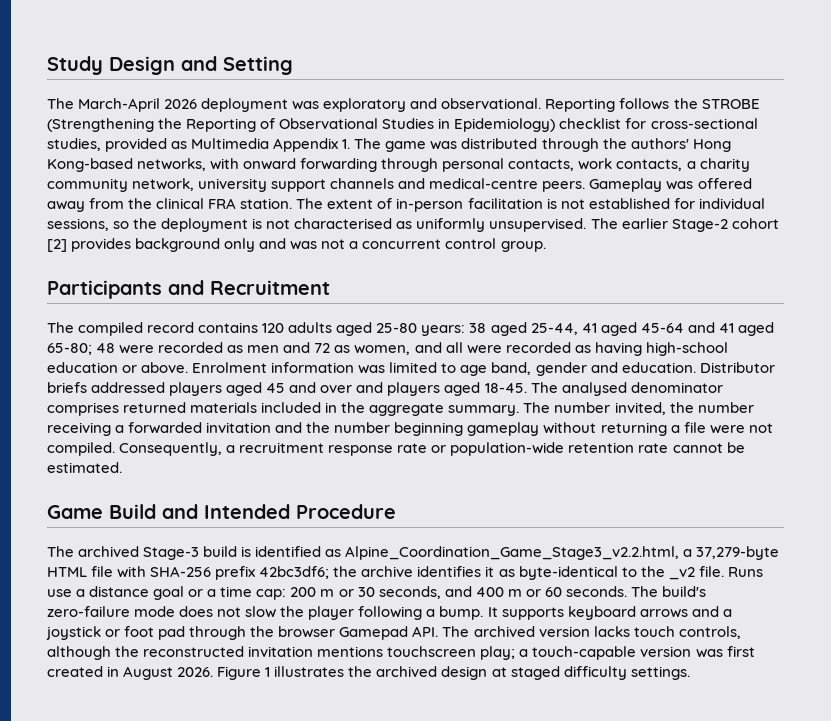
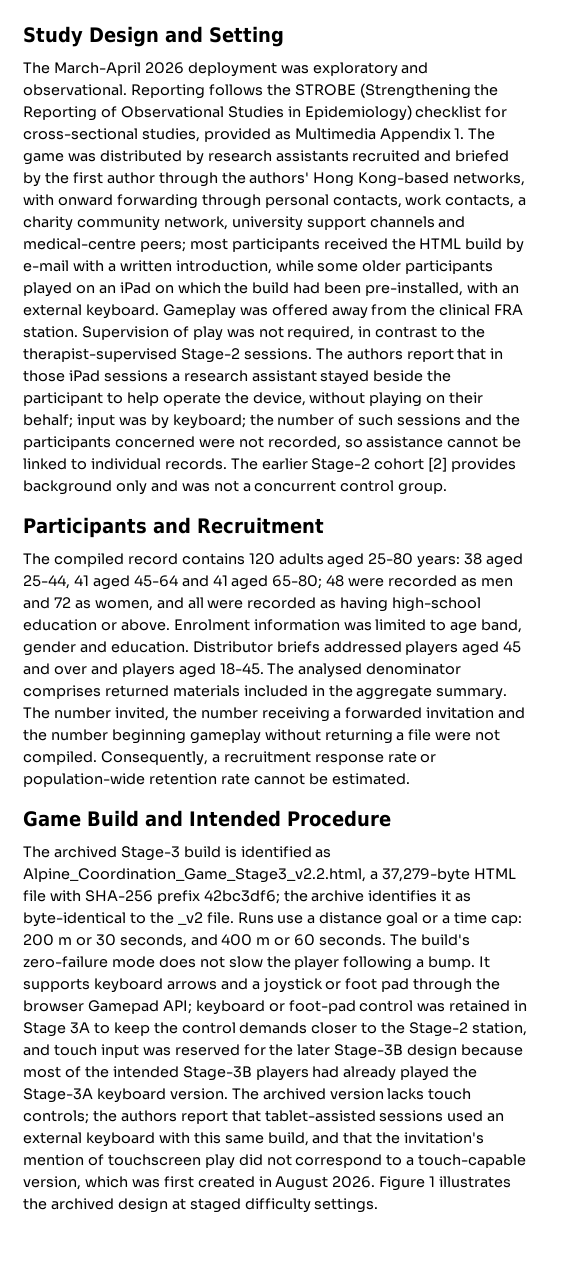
(538, 143) none -> [185,150,510,165] [23,172,155,187] by research assistants recruited and briefed by the first author
[542,181,586,192] peers. -> [139,238,525,253] [23,260,494,274] [23,282,519,297] [23,304,159,319] peers; most participants received the HTML build by e-mail with a written introduction, while some older participants played on an iPad on which the build had been pre-installed, with an external keyboard.
[296,198,765,212] [47,218,587,232] The extent of in-person facilitation is not established for individual sessions, so the deployment is not characterised as uniformly unsupervised. -> [81,326,486,341] [23,348,504,363] [23,370,452,385] [23,392,484,407] [23,414,521,429] [23,436,522,450] [23,458,227,470] Supervision of play was not required, in contrast to the therapist-supervised Stage-2 sessions. The authors report that in those iPad sessions a research assistant stayed beside the participant to help operate the device, without playing on their behalf; input was by keyboard; the number of such sessions and the participants concerned were not recorded, so assistance cannot be linked to individual records.
[412,626,439,637] API. -> [162,1000,528,1015] [23,1022,528,1037] [23,1044,524,1059] [23,1066,478,1081] [23,1088,228,1103] API; keyboard or foot-pad control was retained in Stage 3A to keep the control demands closer to the Stage-2 station, and touch input was reserved for the later Stage-3B design because most of the intended Stage-3B players had already played the Stage-3A keyboard version.
[678,626,741,639] [47,646,692,660] controls, although the reconstructed invitation mentions touchscreen play; a touch-capable version -> [23,1110,505,1124] [23,1132,485,1147] [23,1154,527,1169] [23,1176,128,1190] controls; the authors report that tablet-assisted sessions used an external keyboard with this same build, and that the invitation's mention of touchscreen play did not correspond to a touch-capable version, which

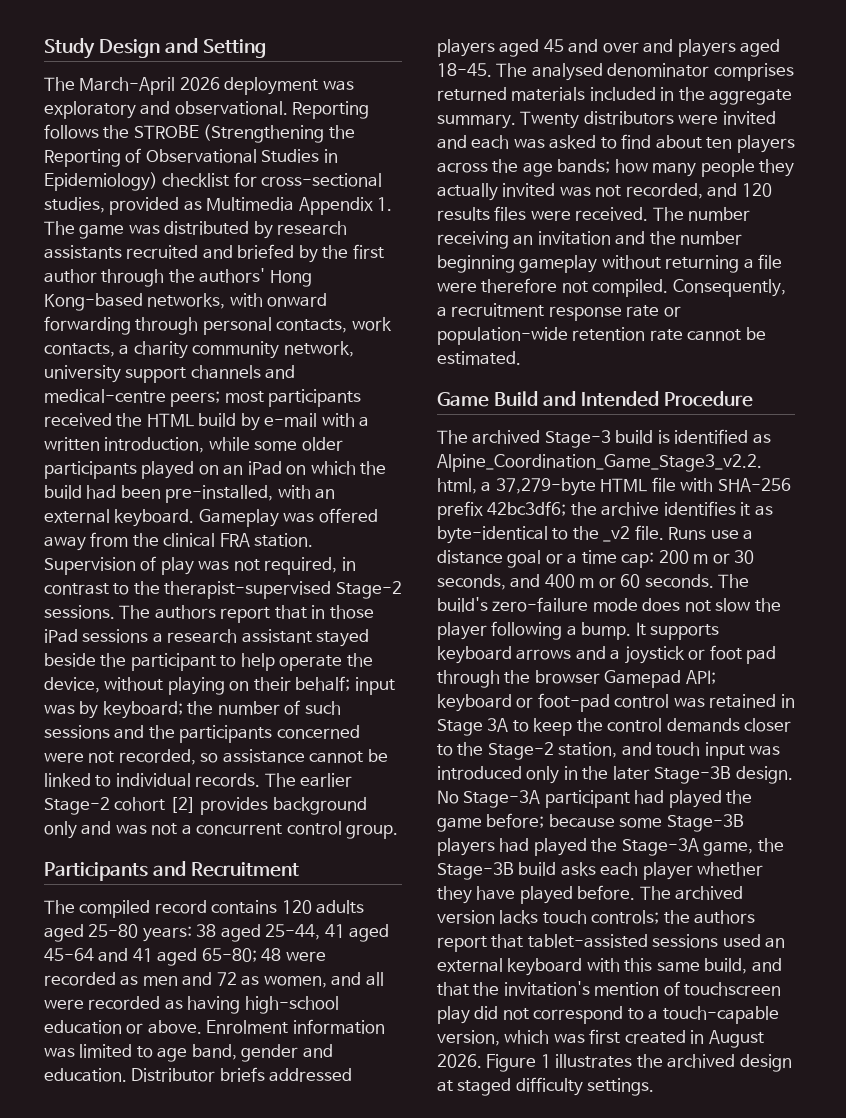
[23,707,423,722] The number invited, the number receiving a forwarded -> [520,111,776,129] [437,134,795,153] [437,159,795,177] [437,183,772,201] [437,206,751,221] [437,231,534,249] Twenty distributors were invited and each was asked to find about ten players across the age bands; how many people they actually invited was not recorded, and 120 results files were received. The number receiving an
(472, 736) none -> [481,278,558,293] therefore
[174,1044,524,1059] [23,1066,179,1078] reserved for the later Stage-3B design because most of the intended -> [437,766,793,784] [437,790,753,808] [437,813,663,832] introduced only in the later Stage-3B design. No Stage-3A participant had played the game before; because some
[343,1066,397,1081] already -> (530, 845) none
[96,1088,228,1103] keyboard version. -> [703,838,784,856] [437,862,764,880] [437,885,636,904] game, the Stage-3B build asks each player whether they have played before.

